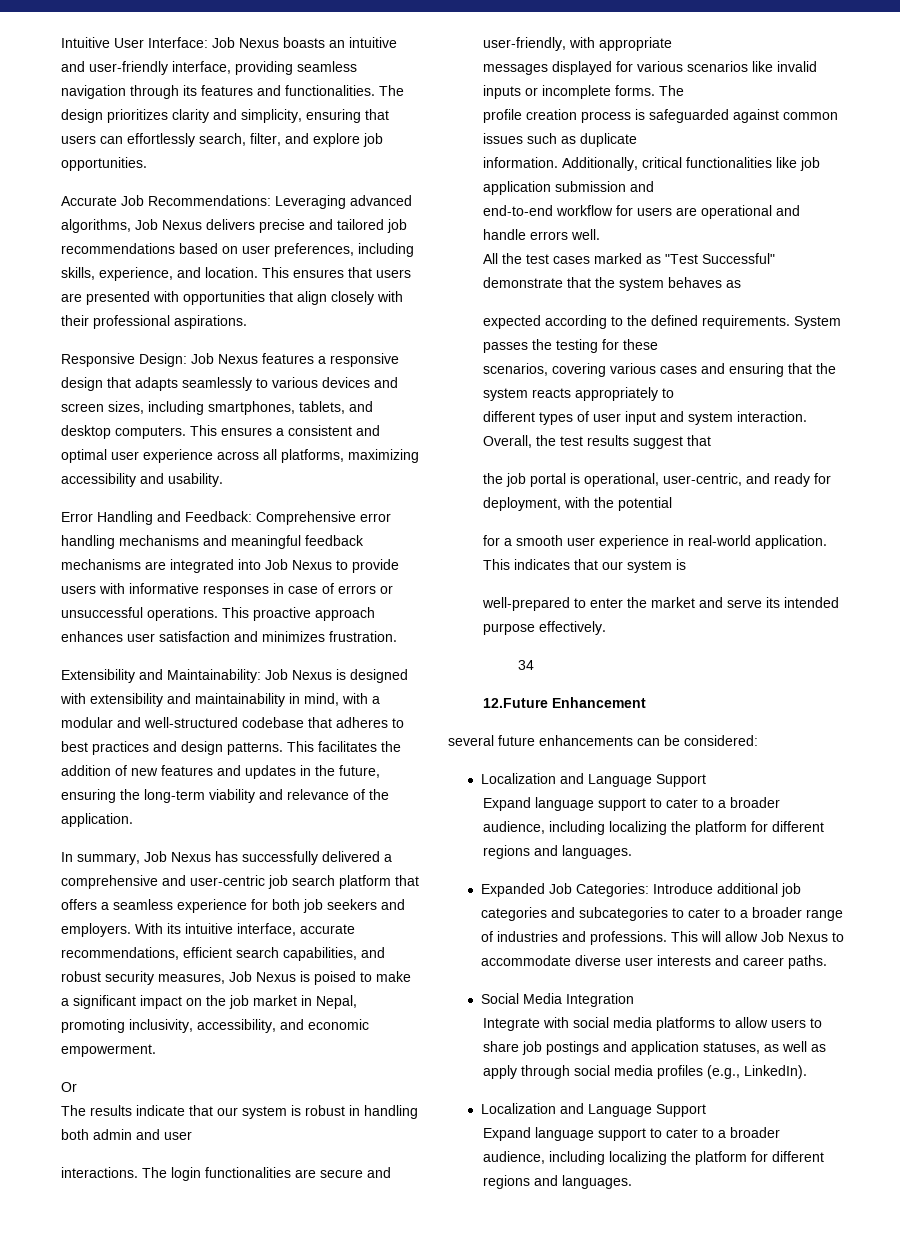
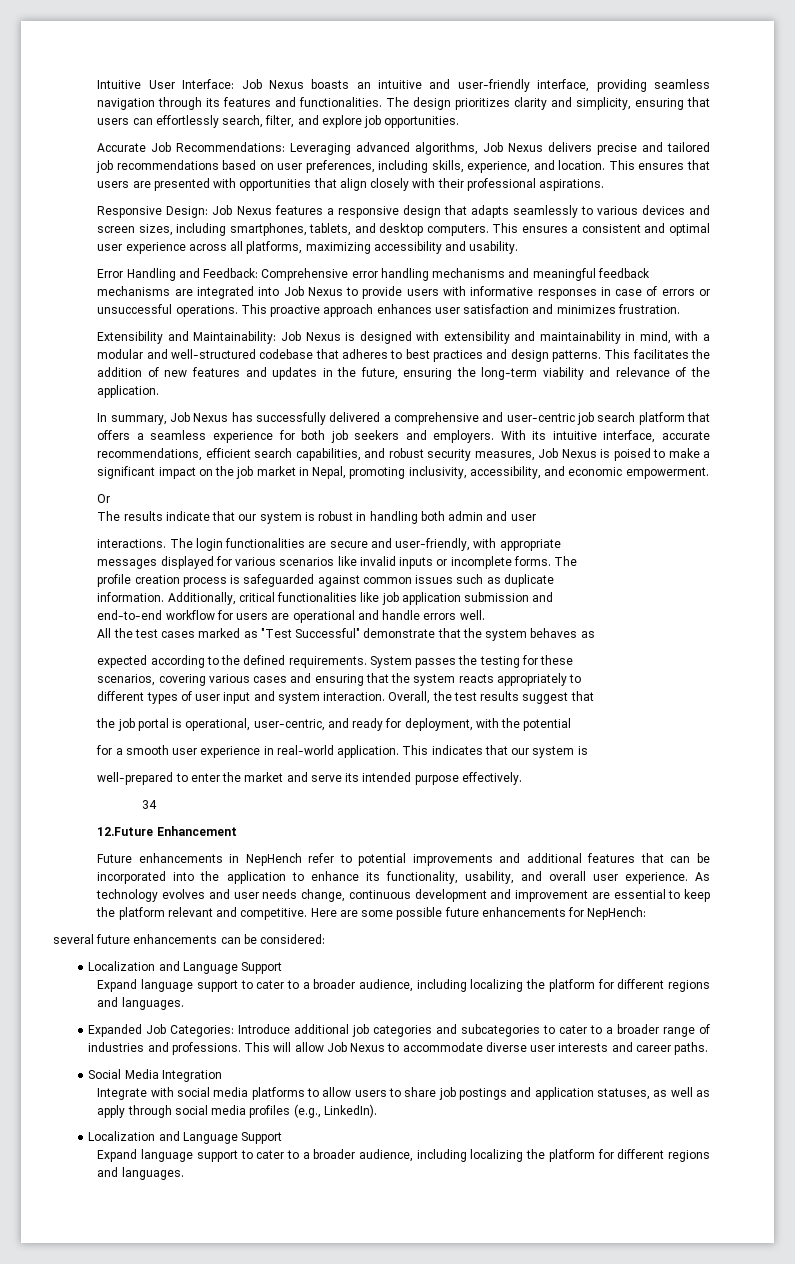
(647, 702) none -> [97,853,711,866] [97,871,711,884] [96,889,710,902] [96,907,647,920] // Future enhancements in NepHench refer to potential improvements and additional features that can be incorporated into the application to enhance its functionality, usability, and overall user experience. As technology evolves and user needs change, continuous development and improvement are essential to keep the platform relevant and competitive. Here are some possible future enhancements for NepHench:

